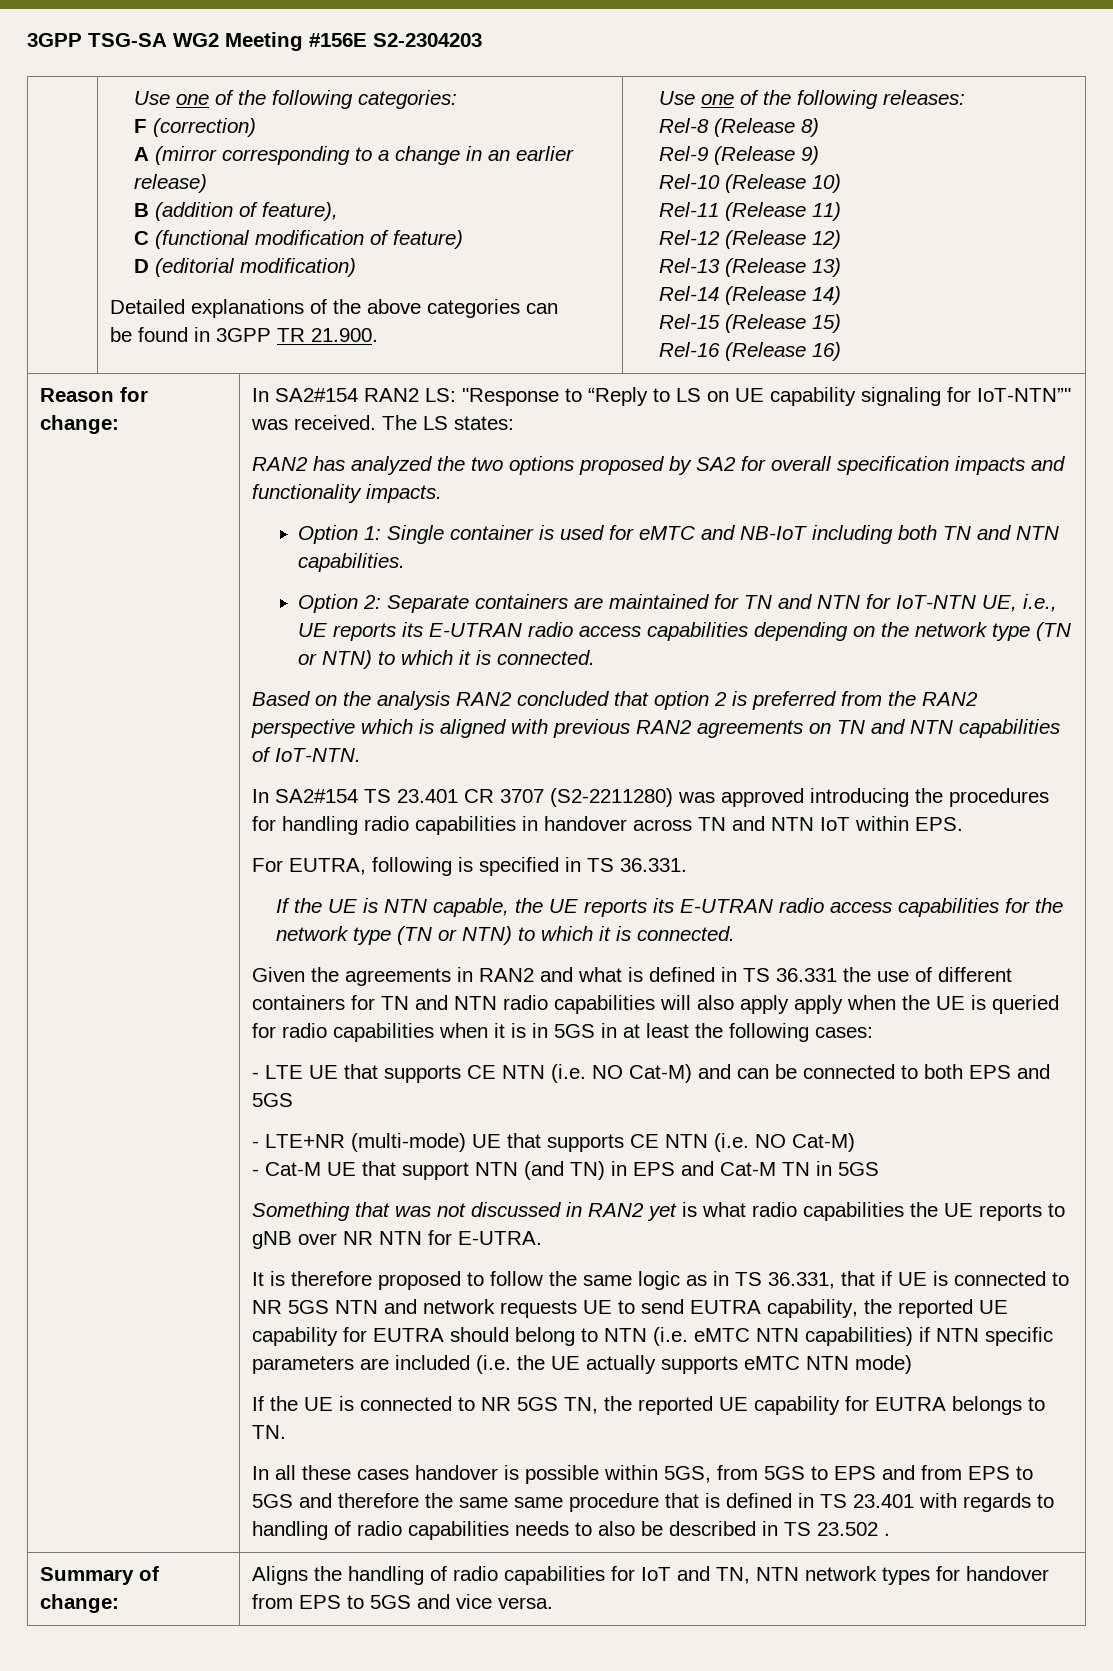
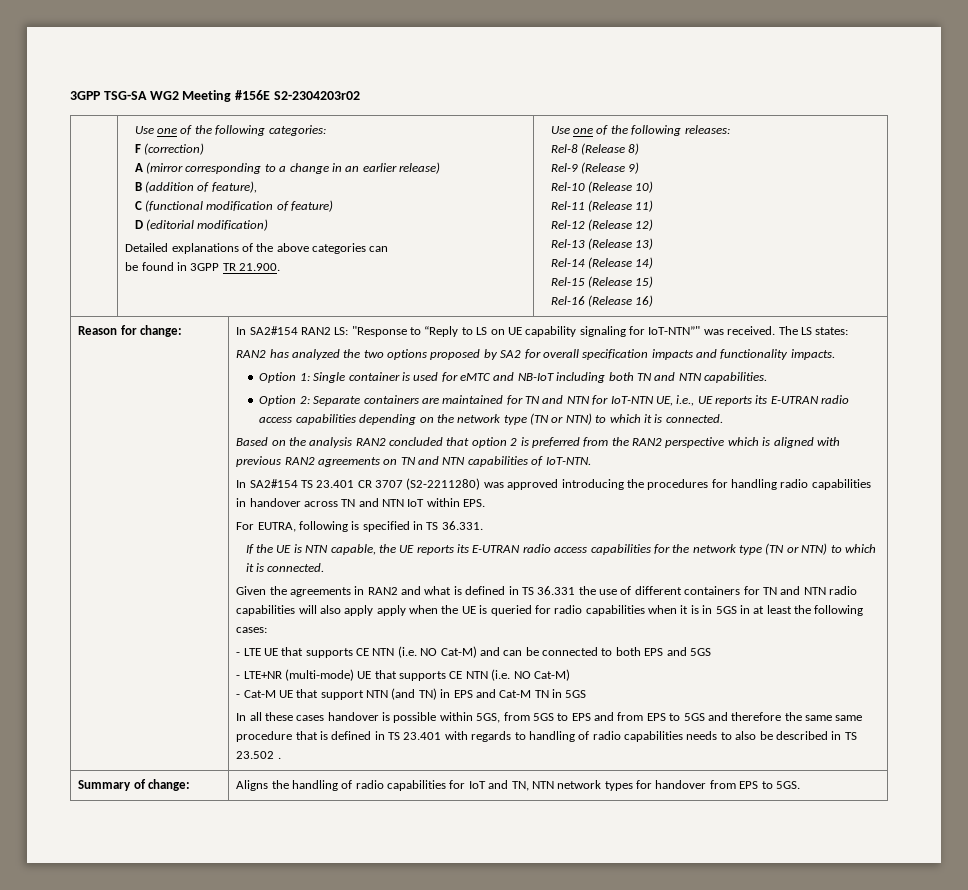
[373,33,482,47] S2-2304203 -> [273,91,360,100] S2-2304203r02
[251,1202,1065,1221] [251,1230,542,1249] [251,1271,1069,1290] [251,1299,1008,1318] [251,1327,1053,1346] [251,1355,912,1374] [251,1396,1045,1415] [251,1425,286,1439] // Something that was not discussed in RAN2 yet is what radio capabilities the UE reports to gNB over NR NTN for E-UTRA. // It is therefore proposed to follow the same logic as in TS 36.331, that if UE is connected to NR 5GS NTN and network requests UE to send EUTRA capability, the reported UE capability for EUTRA should belong to NTN (i.e. eMTC NTN capabilities) if NTN specific parameters are included (i.e. the UE actually supports eMTC NTN mode) // If the UE is connected to NR 5GS TN, the reported UE capability for EUTRA belongs to TN. -> (587, 694) none
[369,1594,553,1609] 5GS and vice versa. -> [775,781,800,789] 5GS.

